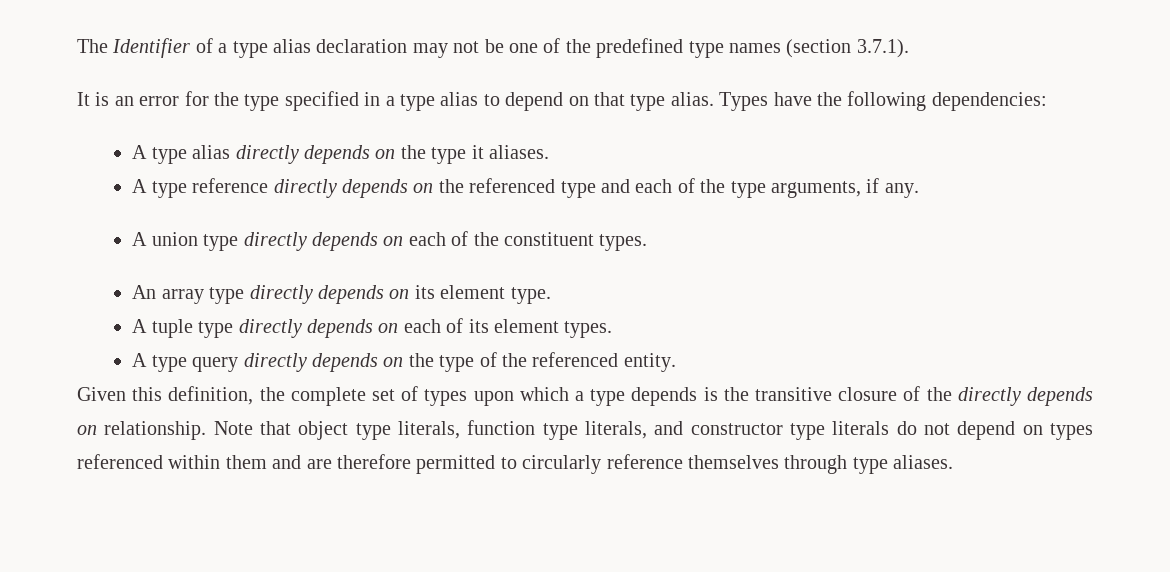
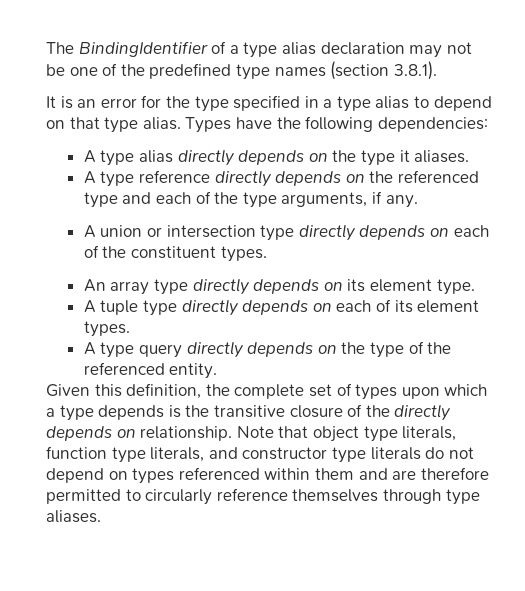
[112,38,191,58] Identifier -> [78,41,208,57] BindingIdentifier
[856,39,909,58] 3.7.1). -> [393,61,437,80] 3.8.1).
(198, 239) none -> [146,225,256,238] or intersection

